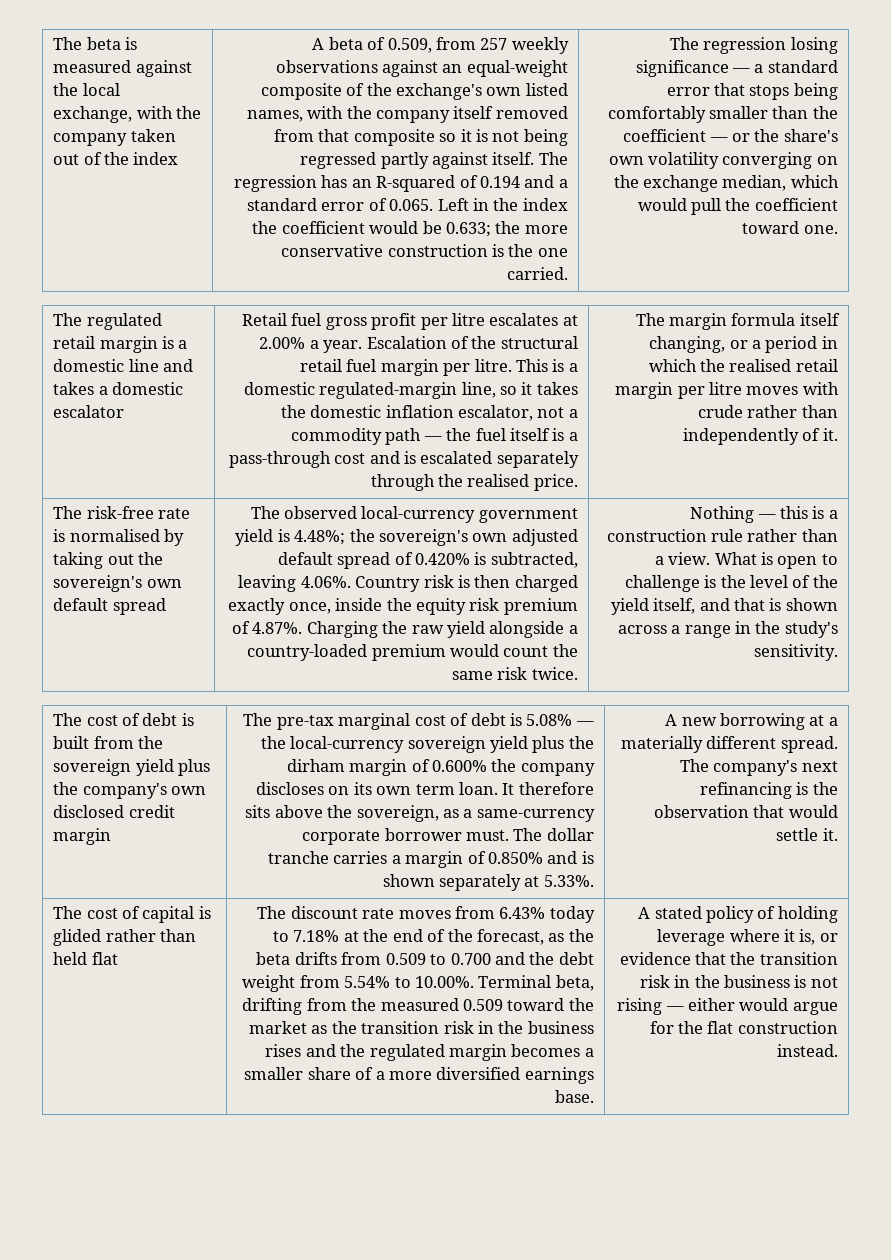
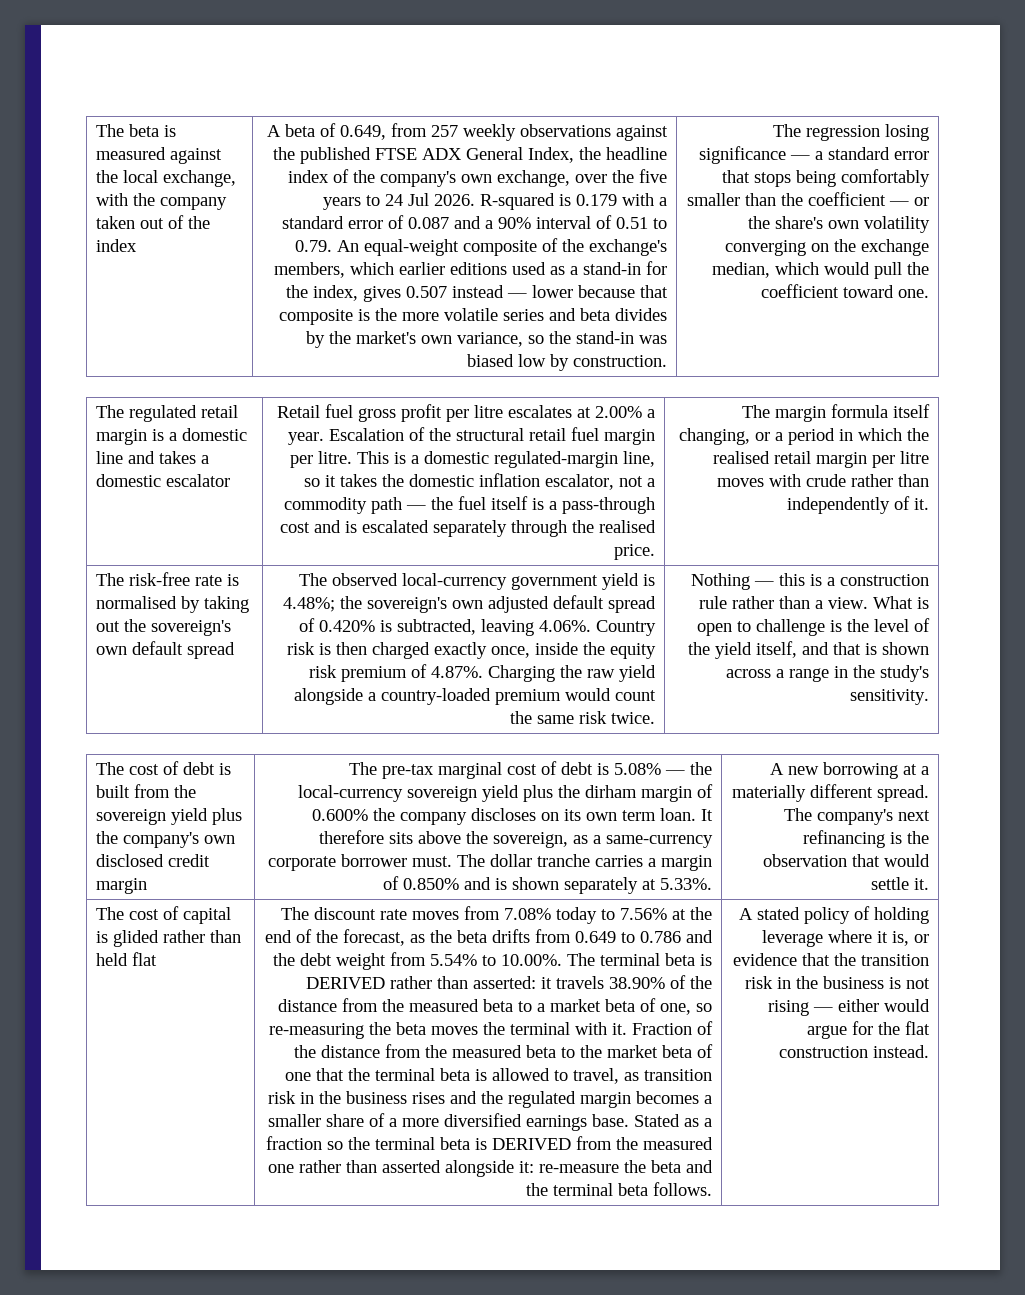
[387,38,432,53] 0.509, -> [340,125,387,140] 0.649,
[442,64,463,73] an -> [273,147,668,164] [288,169,668,187] [323,193,668,210] [282,215,668,229] [295,240,360,252] the published FTSE ADX General Index, the headline index of the company's own exchange, over the five years to 24 Jul 2026. R-squared is 0.179 with a standard error of 0.087 and a 90% interval of 0.51 to 0.79. An
[486,83,568,96] [246,106,568,123] [273,129,568,146] [300,152,568,169] [233,175,568,192] [246,198,568,211] [252,221,568,237] [281,244,568,257] [506,267,568,280] own listed names, with the company itself removed from that composite so it is not being regressed partly against itself. The regression has an R-squared of 0.194 and a standard error of 0.065. Left in the index the coefficient would be 0.633; the more conservative construction is the one carried. -> [274,261,668,278] [286,285,669,302] [279,308,668,325] [306,331,668,348] [467,354,668,371] members, which earlier editions used as a stand-in for the index, gives 0.507 instead — lower because that composite is the more volatile series and beta divides by the market's own variance, so the stand-in was biased low by construction.
[499,907,546,919] 6.43% -> [504,908,552,920] 7.08%
[293,930,340,942] 7.18% -> [620,908,668,920] 7.56%
[385,953,491,965] 0.509 to 0.700 -> [575,931,682,943] 0.649 to 0.786
[478,975,594,991] [242,998,594,1015] [248,1021,357,1034] Terminal beta, drifting from the measured 0.509 toward the market as the -> [567,953,713,966] [306,975,713,989] [278,998,713,1015] [269,1021,714,1039] [294,1044,714,1058] [285,1068,640,1084] The terminal beta is DERIVED rather than asserted: it travels 38.90% of the distance from the measured beta to a market beta of one, so re-measuring the beta moves the terminal with it. Fraction of the distance from the measured beta to the market beta of one that the terminal beta is allowed to travel, as
(594, 1096) none -> [634,1114,713,1127] [266,1136,714,1150] [268,1160,714,1177] [526,1182,713,1196] Stated as a fraction so the terminal beta is DERIVED from the measured one rather than asserted alongside it: re-measure the beta and the terminal beta follows.

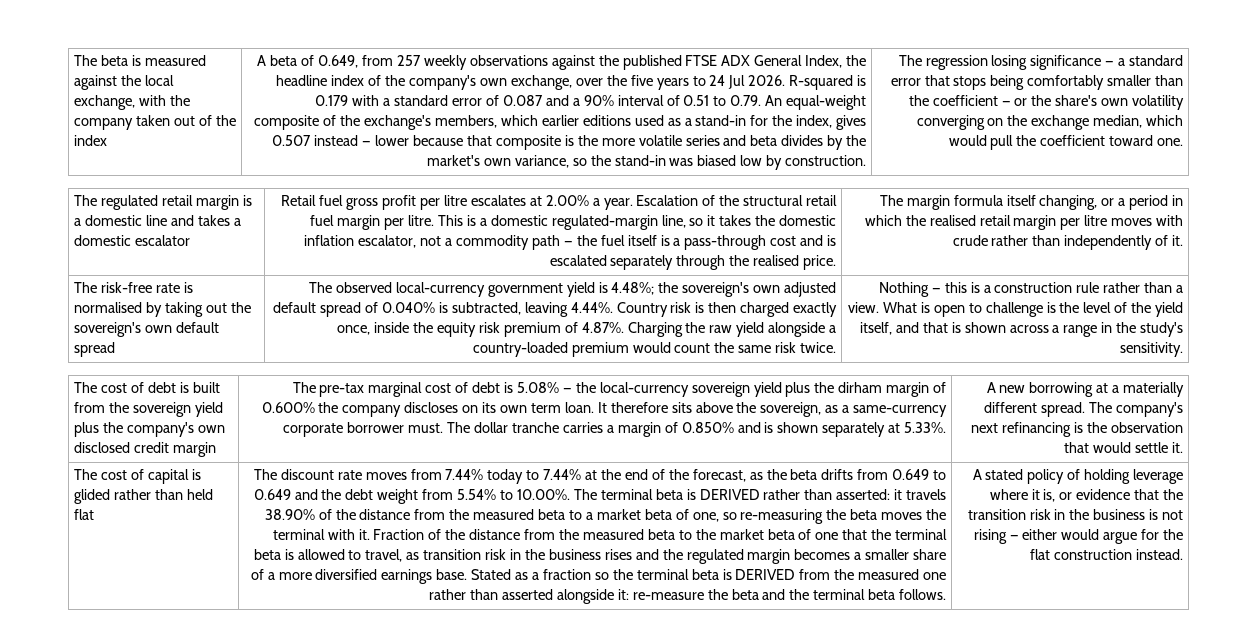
[319,620,376,632] 0.420% -> [381,302,435,313] 0.040%
[539,620,592,632] 4.06%. -> [570,302,613,313] 4.44%.
[504,908,552,920] 7.08% -> [445,469,484,480] 7.44%
[620,908,668,920] 7.56% -> [543,469,582,480] 7.44%
[640,931,682,943] 0.786 -> [253,489,291,500] 0.649

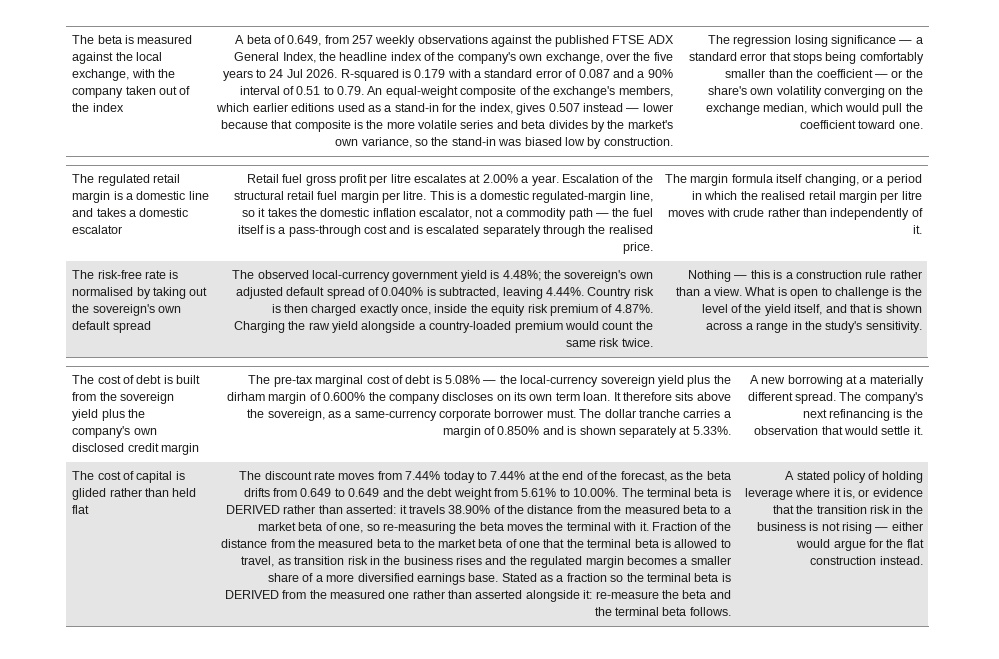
[457,489,497,500] 5.54% -> [521,488,557,497] 5.61%

